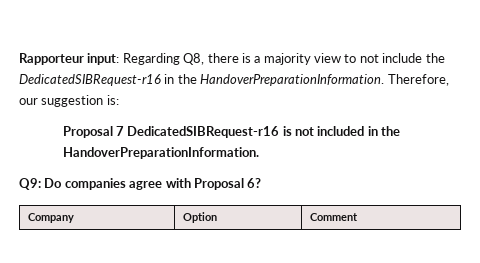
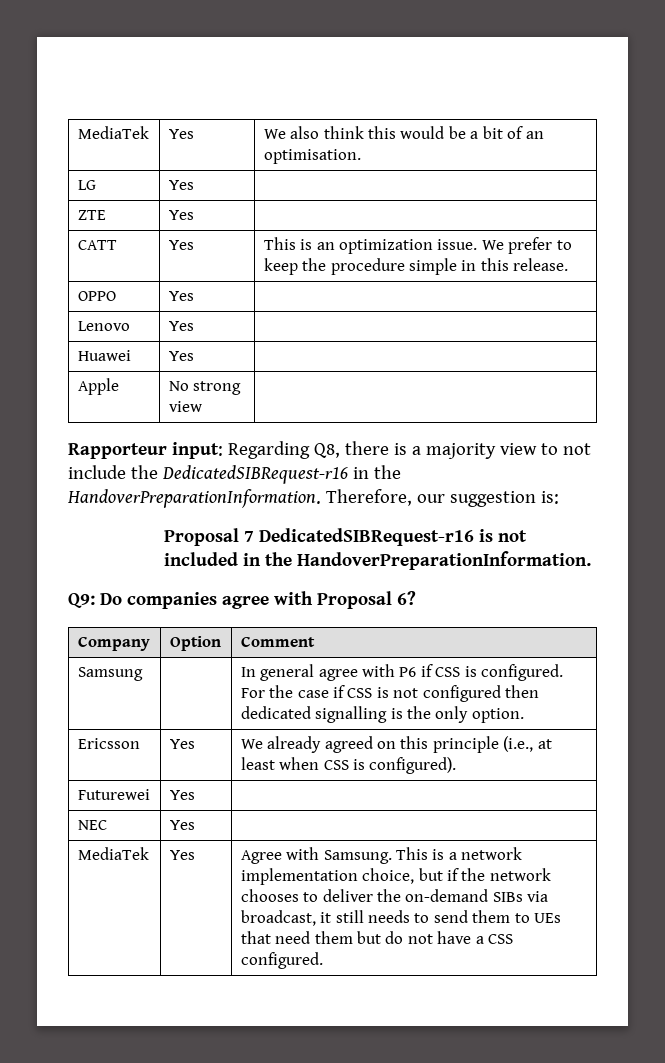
(19, 59) none -> [77,126,149,139] [168,129,194,139] [263,126,544,139] [263,149,361,164] [77,180,96,190] [168,180,194,190] [77,210,106,220] [168,210,194,220] [77,240,117,250] [168,240,194,250] [263,237,572,254] [263,258,569,275] [77,291,116,301] [168,291,194,301] [77,321,130,331] [168,321,194,331] [77,350,131,361] [168,351,194,361] [77,378,119,395] [168,381,242,395] [168,401,202,412] MediaTek | Yes | We also think this would be a bit of an optimisation. // LG | Yes | // ZTE | Yes | // CATT | Yes | This is an optimization issue. We prefer to keep the procedure simple in this release. // OPPO | Yes | // Lenovo | Yes | // Huawei | Yes | // Apple | No strong view | //
(359, 217) none -> [77,667,143,681] [240,664,564,681] [240,685,540,702] [240,706,524,723] [77,738,140,749] [169,739,195,749] [240,736,552,753] [240,757,457,774] [77,789,150,800] [169,790,195,800] [77,820,107,830] [169,820,195,830] [77,847,149,860] [169,850,195,860] [240,847,523,864] [240,868,551,885] [240,889,549,902] [240,910,562,926] [240,931,514,944] [240,952,323,969] // Samsung | | In general agree with P6 if CSS is configured. For the case if CSS is not configured then dedicated signalling is the only option. // Ericsson | Yes | We already agreed on this principle (i.e., at least when CSS is configured). // Futurewei | Yes | // NEC | Yes | // MediaTek | Yes | Agree with Samsung. This is a network implementation choice, but if the network chooses to deliver the on-demand SIBs via broadcast, it still needs to send them to UEs that need them but do not have a CSS configured.

